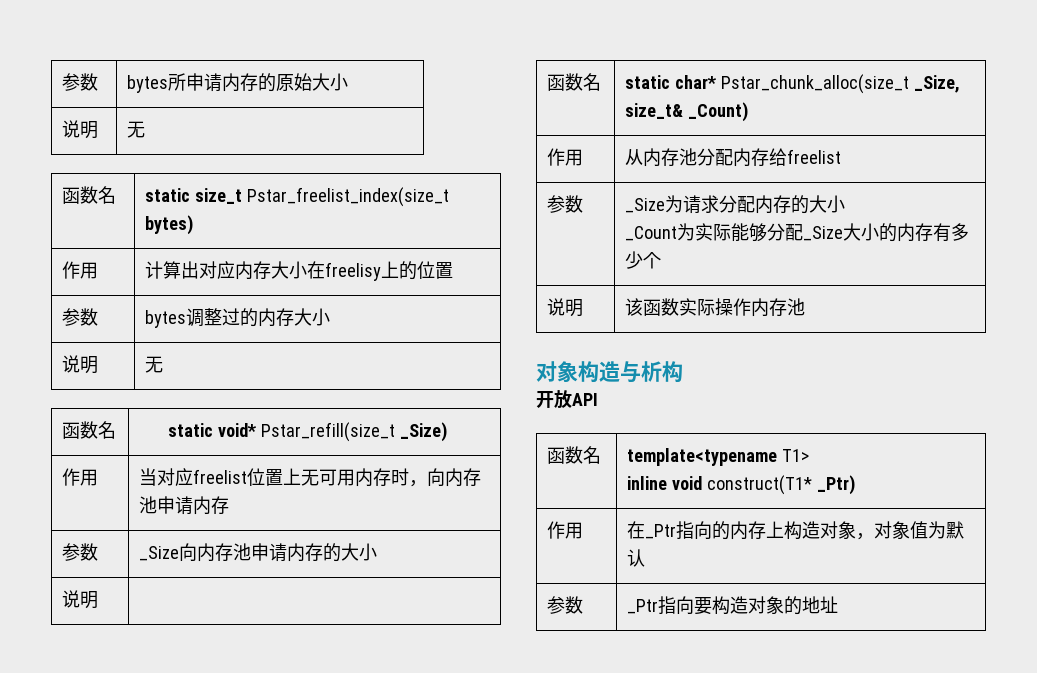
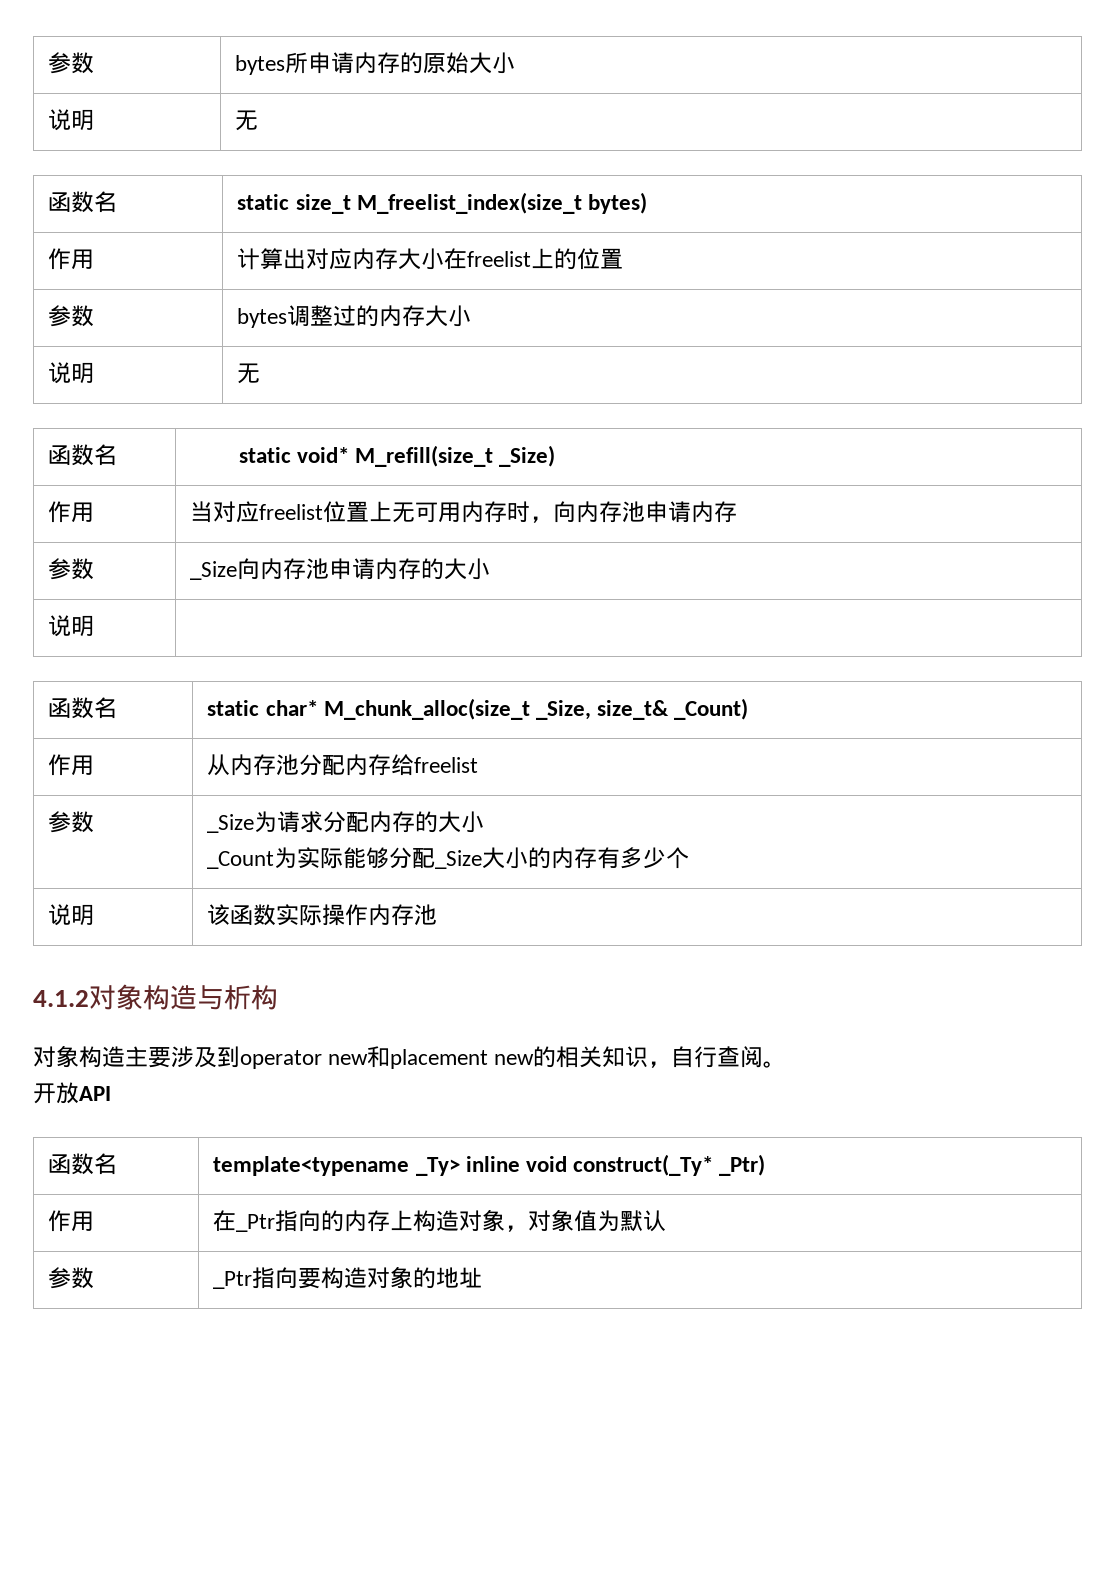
[246,187,449,207] Pstar_freelist_index(size_t -> [356,192,582,214] M_freelist_index(size_t
[325,262,382,281] freelisy -> [467,251,532,267] freelist
[260,422,395,442] Pstar_refill(size_t -> [355,445,494,467] M_refill(size_t
[720,74,909,94] Pstar_chunk_alloc(size_t -> [323,698,530,720] M_chunk_alloc(size_t
(806, 307) none -> [33,990,89,1007] 4.1.2
(683, 372) none -> [33,1045,787,1069] // 对象构造主要涉及到operator new和placement new的相关知识，自行查阅。
[782,449,810,462] T1> // -> [415,1157,460,1176] _Ty>
[706,475,812,495] construct(T1* -> [573,1154,714,1176] construct(_Ty*

